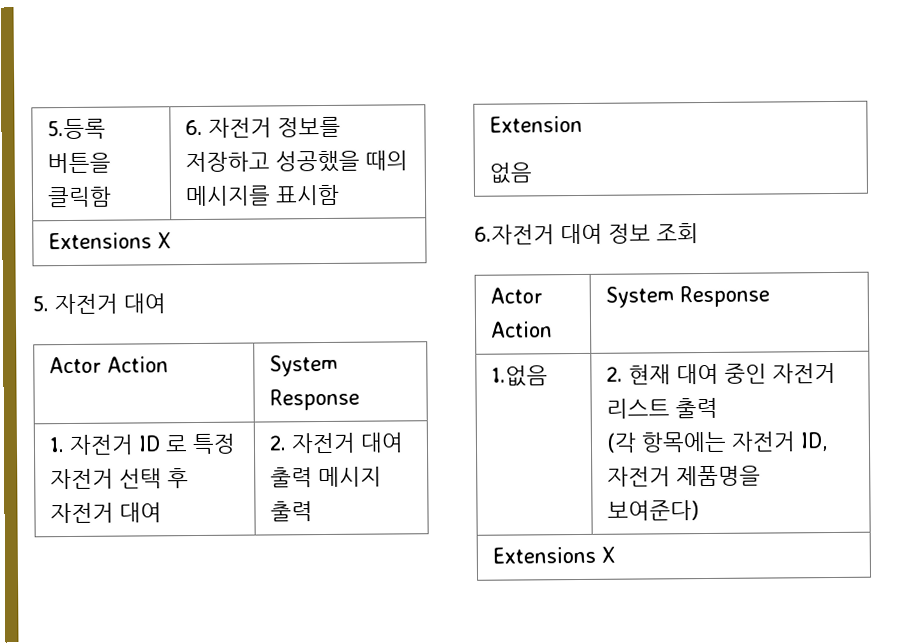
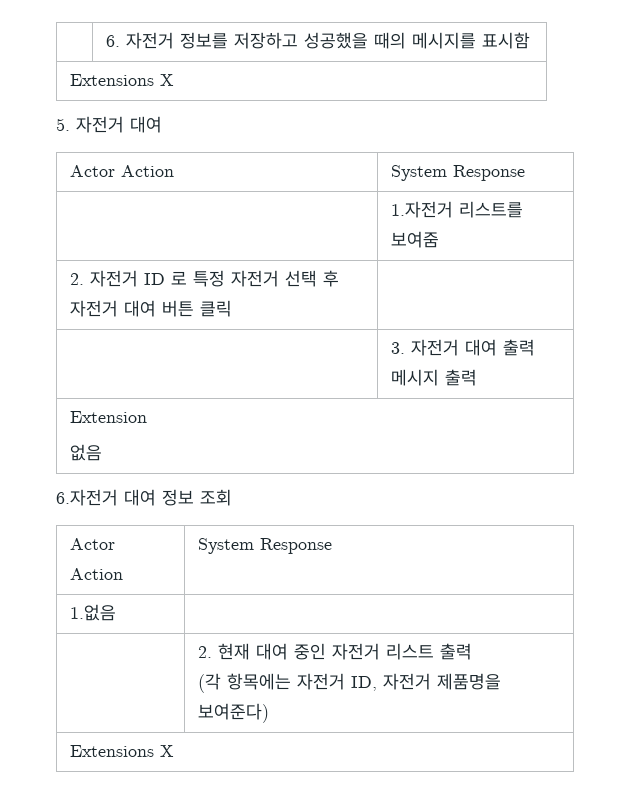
[47,118,107,140] [47,152,112,174] [47,186,113,208] 5.등록 버튼을 클릭함 -> (105, 41) none
[49,437,66,453] 1. -> [390,201,523,218] [390,231,439,248] [69,273,84,285] | 1.자전거 리스트를 보여줌 // 2.
[269,435,288,451] | 2. -> [161,300,232,317] [390,342,405,354] 버튼 클릭 | // | 3.
(549, 376) none -> (116, 612) // |

